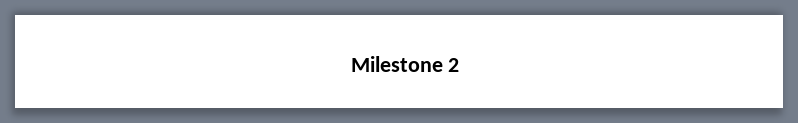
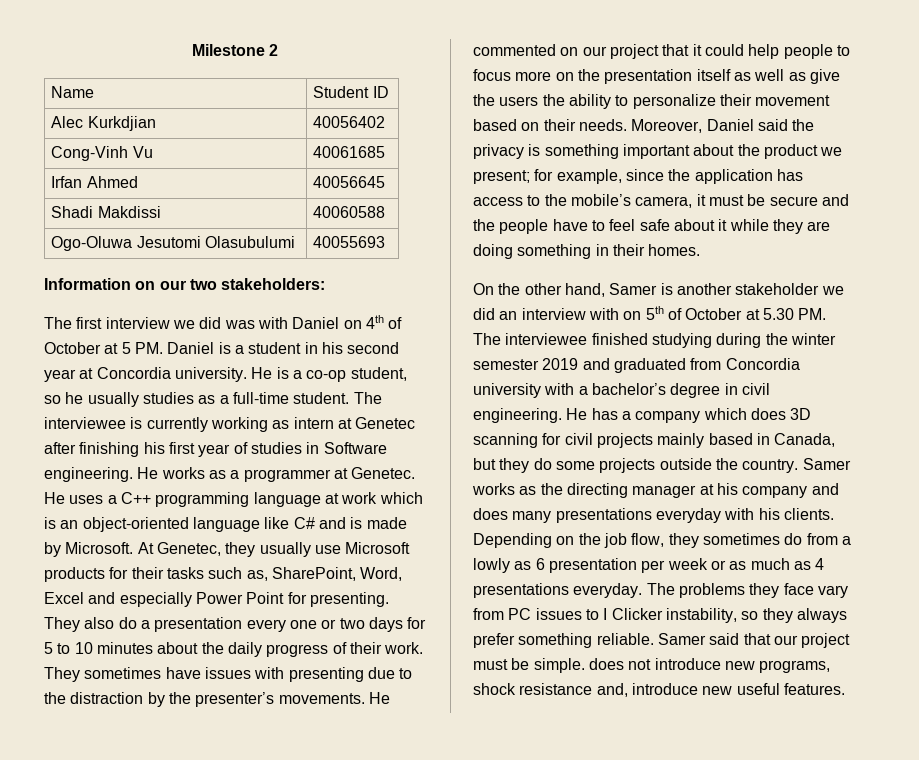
(460, 65) none -> [51,86,95,98] [313,86,389,98] [51,116,156,131] [313,116,386,128] [51,146,153,161] [313,146,386,158] [51,176,138,188] [313,176,386,188] [51,206,161,218] [313,206,386,218] [51,236,296,251] [313,236,386,248] [44,278,326,290] [44,315,403,329] [44,342,400,354] [44,367,407,382] [44,392,382,407] [44,417,416,432] [44,442,387,457] [44,467,416,482] [44,492,423,507] [44,517,407,532] [44,542,411,557] [44,567,403,582] [44,592,389,607] [44,617,427,632] [44,642,424,657] [44,667,413,682] [44,692,390,707] [473,44,850,59] [473,69,840,84] [473,94,831,109] [473,119,815,133] [473,144,843,159] [473,169,803,184] [473,194,849,208] [473,219,831,234] [473,244,701,259] [473,283,844,297] [473,306,827,320] [473,333,836,348] [473,358,800,373] [473,383,770,398] [473,408,812,423] [473,433,836,448] [473,458,851,473] [472,483,839,498] [473,508,834,523] [473,533,851,548] [473,558,825,573] [473,583,848,598] [473,608,847,623] [473,633,851,648] [473,658,831,673] [473,683,845,697] // Name | Student ID // Alec Kurkdjian | 40056402 // Cong-Vinh Vu | 40061685 // Irfan Ahmed | 40056645 // Shadi Makdissi | 40060588 // Ogo-Oluwa Jesutomi Olasubulumi | 40055693 // Information on our two stakeholders: // The first interview we did was with Daniel on 4th of October at 5 PM. Daniel is a student in his second year at Concordia university. He is a co-op student, so he usually studies as a full-time student. The interviewee is currently working as intern at Genetec after finishing his first year of studies in Software engineering. He works as a programmer at Genetec. He uses a C++ programming language at work which is an object-oriented language like C# and is made by Microsoft. At Genetec, they usually use Microsoft products for their tasks such as, SharePoint, Word, Excel and especially Power Point for presenting. They also do a presentation every one or two days for 5 to 10 minutes about the daily progress of their work. They sometimes have issues with presenting due to the distraction by the presenter’s movements. He commented on our project that it could help people to focus more on the presentation itself as well as give the users the ability to personalize their movement based on their needs. Moreover, Daniel said the privacy is something important about the product we present; for example, since the application has access to the mobile’s camera, it must be secure and the people have to feel safe about it while they are doing something in their homes. // On the other hand, Samer is another stakeholder we did an interview with on 5th of October at 5.30 PM. The interviewee finished studying during the winter semester 2019 and graduated from Concordia university with a bachelor’s degree in civil engineering. He has a company which does 3D scanning for civil projects mainly based in Canada, but they do some projects outside the country. Samer works as the directing manager at his company and does many presentations everyday with his clients. Depending on the job flow, they sometimes do from a lowly as 6 presentation per week or as much as 4 presentations everyday. The problems they face vary from PC issues to I Clicker instability, so they always prefer something reliable. Samer said that our project must be simple. does not introduce new programs, shock resistance and, introduce new useful features.

